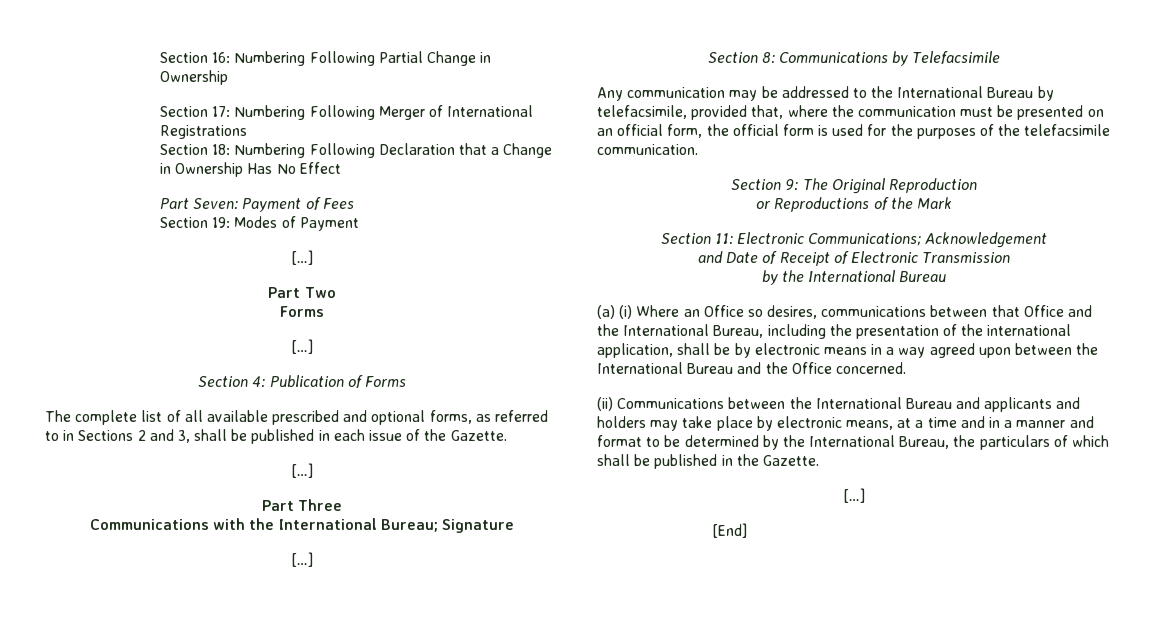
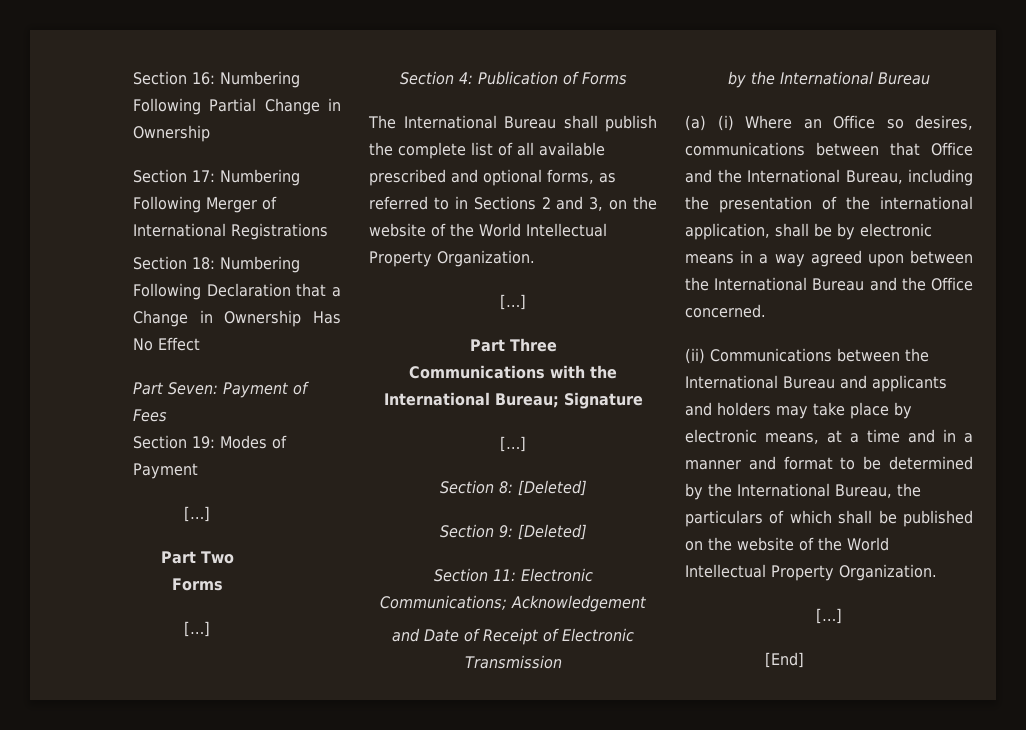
(71, 416) none -> [403,115,657,132] [369,142,393,156] International Bureau shall publish the
[194,429,507,444] shall be published in each issue of the Gazette. -> [609,196,657,210] [369,223,607,237] [369,250,535,267] on the website of the World Intellectual Property Organization.
[779,51,1001,66] [597,86,1054,101] [597,105,1104,120] [597,124,1111,139] [597,144,698,155] [731,178,977,194] [756,197,952,212] Communications by Telefacsimile // Any communication may be addressed to the International Bureau by telefacsimile, provided that, where the communication must be presented on an official form, the official form is used for the purposes of the telefacsimile communication. // Section 9: The Original Reproduction // or Reproductions of the Mark -> [517,480,587,496] [439,524,587,540] [Deleted] // Section 9: [Deleted]
[721,454,819,466] in the Gazette. -> [685,537,889,551] [685,564,937,581] on the website of the World Intellectual Property Organization.

